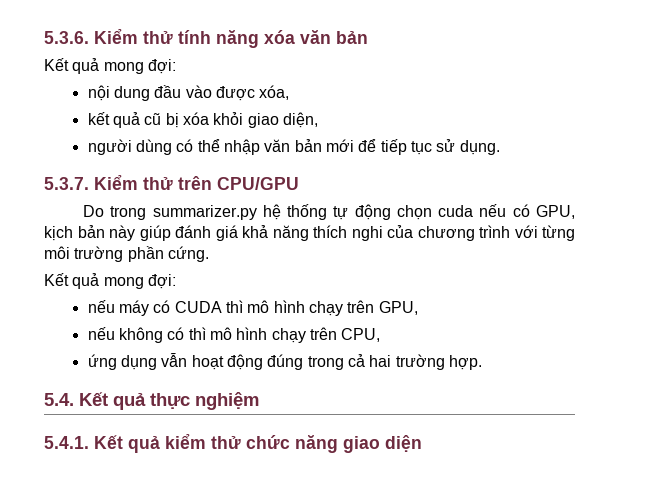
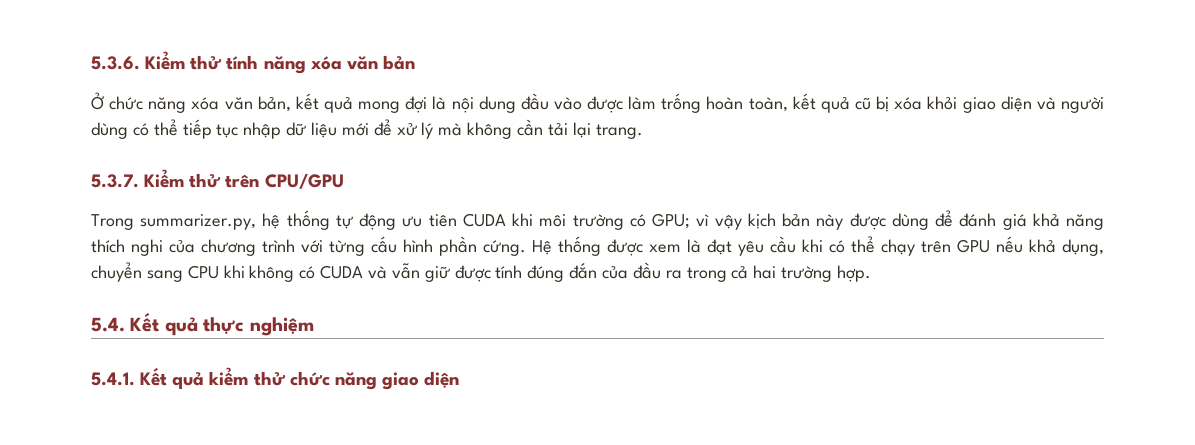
[44,58,176,74] Kết quả mong đợi: // -> [91,92,447,113] Ở chức năng xóa văn bản, kết quả mong đợi là
[259,85,290,100] xóa, // -> [628,93,788,113] làm trống hoàn toàn,
[283,112,319,128] diện, // -> [1000,96,1056,112] diện và
[224,139,500,155] nhập văn bản mới để tiếp tục sử dụng. -> [182,119,643,139] tiếp tục nhập dữ liệu mới để xử lý mà không cần tải lại trang.
[83,205,257,220] Do trong summarizer.py -> [91,214,257,230] Trong summarizer.py,
[396,204,575,220] [44,225,171,241] chọn cuda nếu có GPU, kịch bản này giúp -> [402,210,954,230] ưu tiên CUDA khi môi trường có GPU; vì vậy kịch bản này được dùng để
[44,246,124,262] môi trường -> [371,236,433,253] cấu hình
[44,273,176,289] [87,300,418,316] [87,327,381,343] [87,353,304,370] // Kết quả mong đợi: // nếu máy có CUDA thì mô hình chạy trên GPU, // nếu không có thì mô hình chạy trên CPU, // ứng dụng vẫn hoạt động đúng -> [532,236,1104,256] [91,262,682,282] Hệ thống được xem là đạt yêu cầu khi có thể chạy trên GPU nếu khả dụng, chuyển sang CPU khi không có CUDA và vẫn giữ được tính đúng đắn của đầu ra

